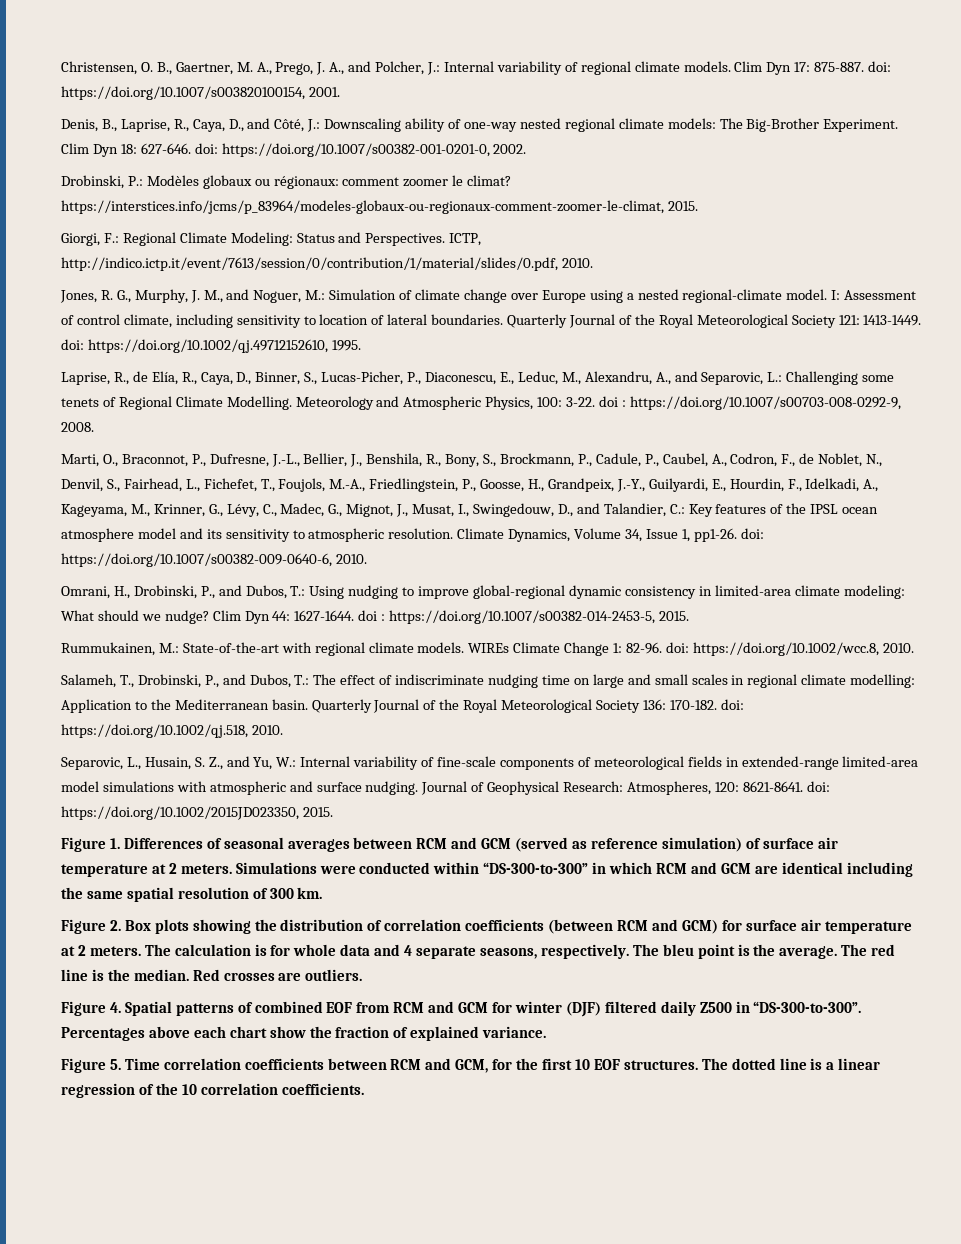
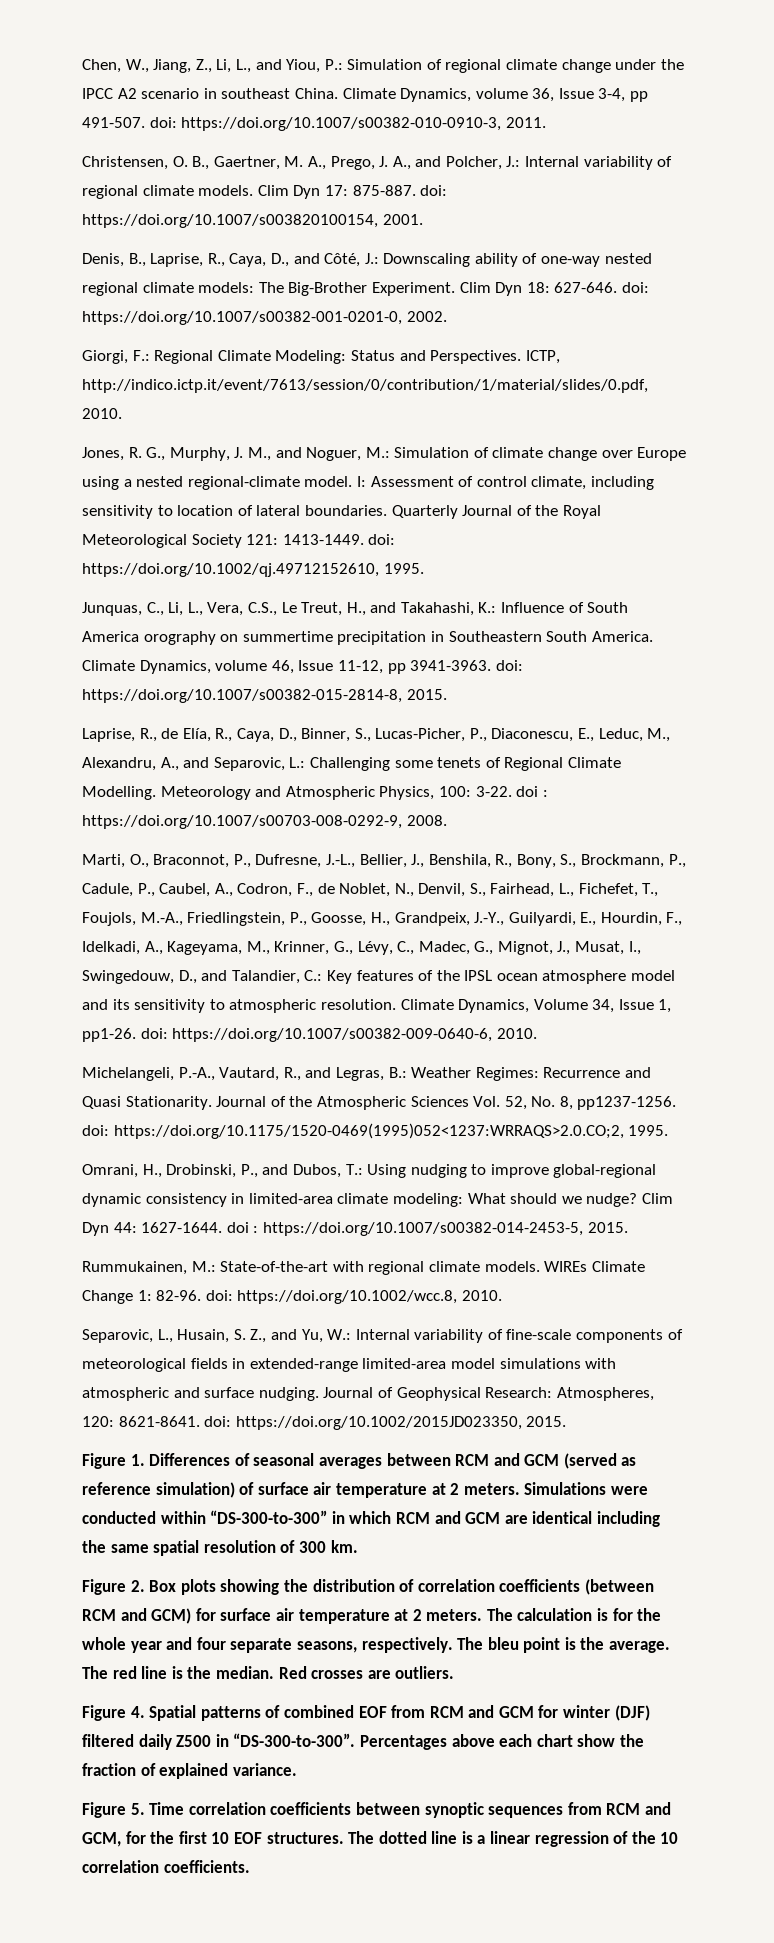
(61, 68) none -> [82,59,684,73] [82,88,649,102] [82,117,546,131] Chen, W., Jiang, Z., Li, L., and Yiou, P.: Simulation of regional climate change under the IPCC A2 scenario in southeast China. Climate Dynamics, volume 36, Issue 3-4, pp 491-507. doi: https://doi.org/10.1007/s00382-010-0910-3, 2011. //
[61,175,512,189] [61,200,698,214] // Drobinski, P.: Modèles globaux ou régionaux: comment zoomer le climat? https://interstices.info/jcms/p_83964/modeles-globaux-ou-regionaux-comment-zoomer-le-climat, 2015. -> (447, 316) none
(361, 345) none -> [82,602,629,616] [82,631,653,645] [82,660,523,674] [82,689,447,703] // Junquas, C., Li, L., Vera, C.S., Le Treut, H., and Takahashi, K.: Influence of South America orography on summertime precipitation in Southeastern South America. Climate Dynamics, volume 46, Issue 11-12, pp 3941-3963. doi: https://doi.org/10.1007/s00382-015-2814-8, 2015.
(367, 559) none -> [82,1067,651,1081] [82,1096,677,1110] [82,1123,669,1139] // Michelangeli, P.-A., Vautard, R., and Legras, B.: Weather Regimes: Recurrence and Quasi Stationarity. Journal of the Atmospheric Sciences Vol. 52, No. 8, pp1237-1256. doi: https://doi.org/10.1175/1520-0469(1995)052<1237:WRRAQS>2.0.CO;2, 1995.
[61,674,916,688] [61,699,744,713] [61,724,283,738] // Salameh, T., Drobinski, P., and Dubos, T.: The effect of indiscriminate nudging time on large and small scales in regional climate modelling: Application to the Mediterranean basin. Quarterly Journal of the Royal Meteorological Society 136: 170-182. doi: https://doi.org/10.1002/qj.518, 2010. -> (502, 1295) none
[293,944,413,956] whole data and 4 -> [637,1608,662,1621] [82,1637,226,1653] the whole year and four
(387, 1064) none -> [424,1802,602,1818] synoptic sequences from

